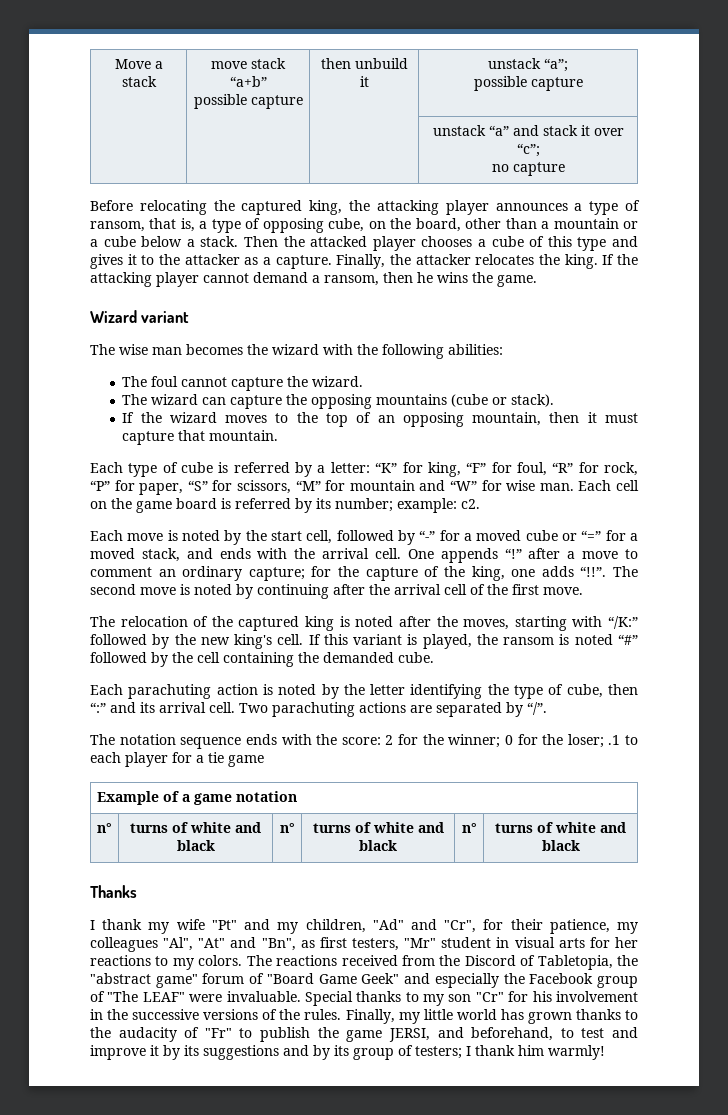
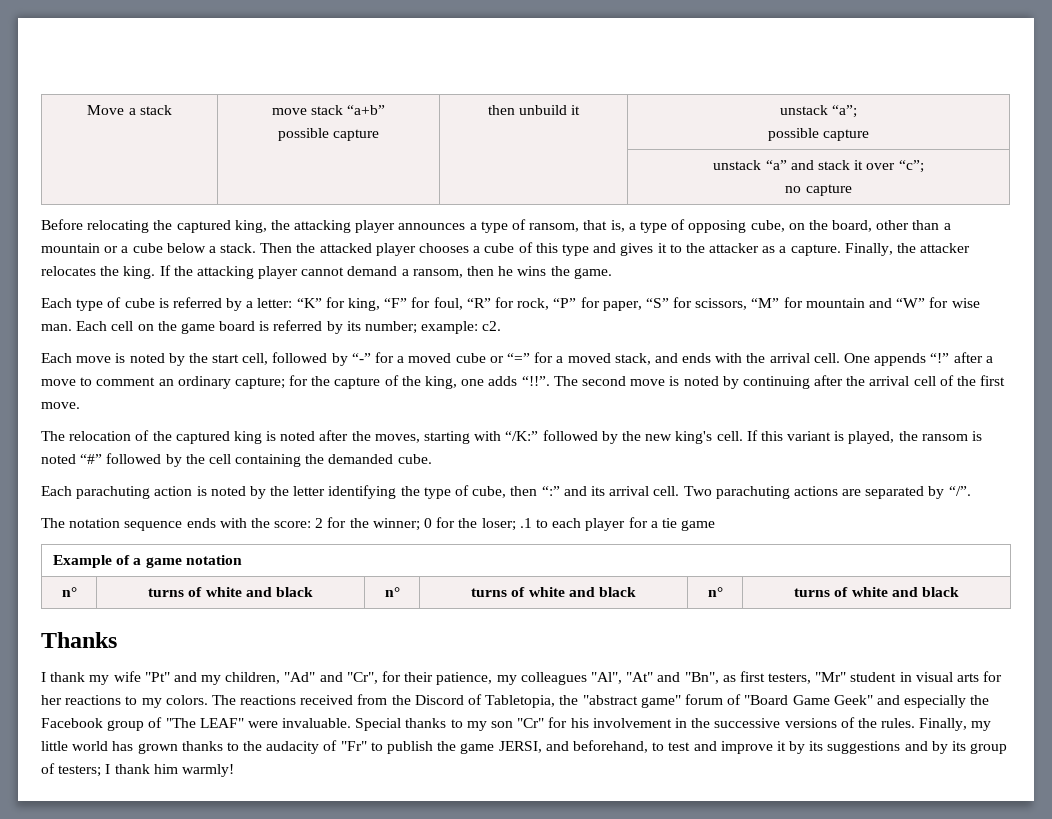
[90,310,190,323] [90,344,503,359] [122,376,364,391] [122,394,555,409] [122,412,639,427] [122,430,279,445] // Wizard variant // The wise man becomes the wizard with the following abilities: // The foul cannot capture the wizard. // The wizard can capture the opposing mountains (cube or stack). // If the wizard moves to the top of an opposing mountain, then it must capture that mountain. -> (612, 273) none

